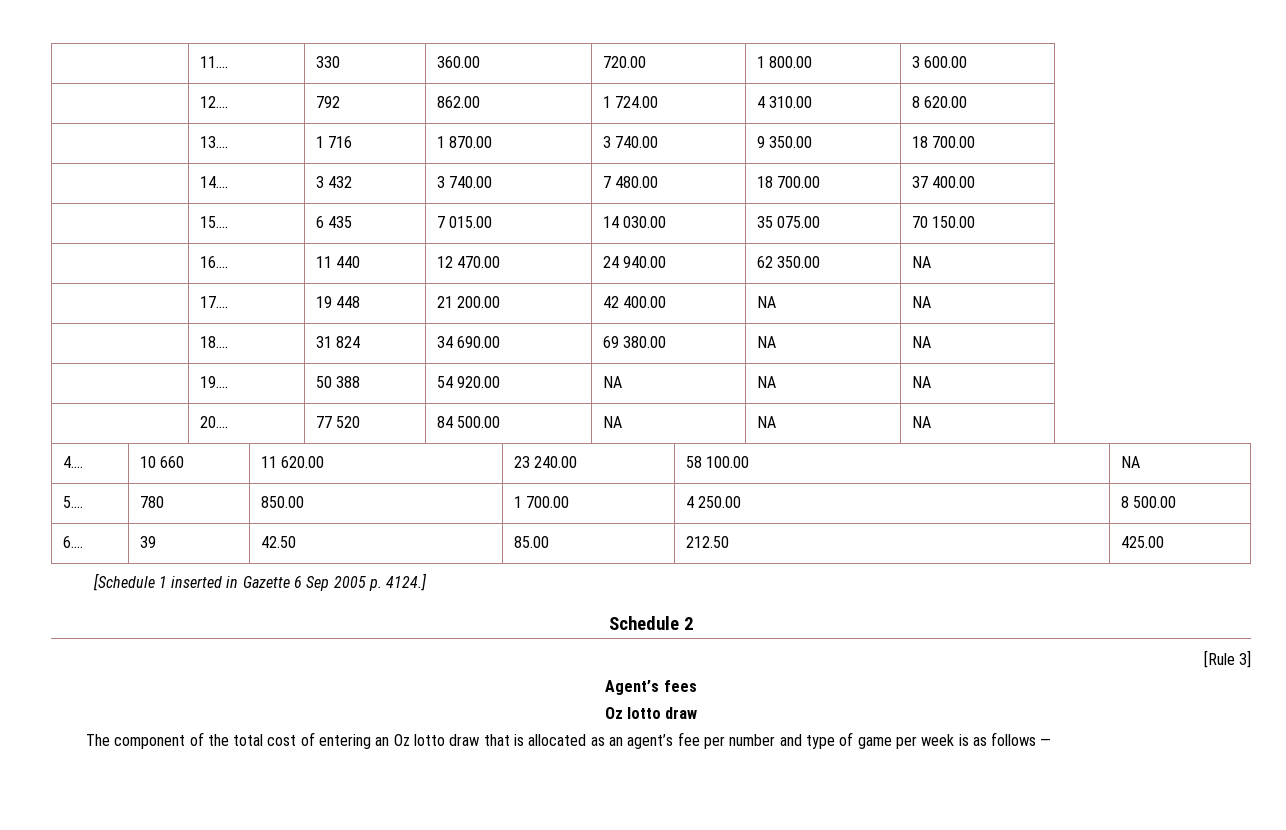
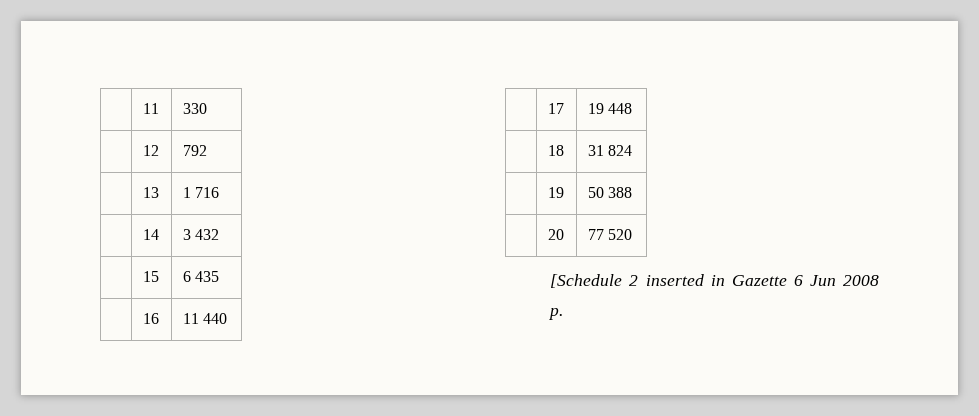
[199,56,228,68] | 11.... -> [142,103,159,114] | 11
[436,56,480,68] [602,56,646,68] [756,56,813,68] [911,56,968,68] [199,96,228,108] [315,96,340,108] [436,96,480,108] [602,96,659,108] [756,96,813,108] [911,96,968,108] [199,136,228,148] [315,136,353,148] [436,136,493,148] [602,136,659,148] [756,136,813,148] [911,136,976,148] [199,176,228,188] [315,176,353,188] [436,176,493,188] [602,176,659,188] [756,176,821,188] [911,176,976,188] [199,216,228,228] [315,216,353,228] [436,216,493,228] [602,216,667,228] [756,216,821,228] [911,216,976,228] [199,256,228,268] [315,256,361,268] [436,256,501,268] [602,256,667,268] [756,256,821,268] [911,256,931,268] [199,296,228,308] [315,296,361,308] [436,296,501,308] [602,296,667,308] [756,296,776,308] [911,296,931,308] [199,336,228,348] [315,336,361,348] [436,336,501,348] [602,336,667,348] [756,336,776,348] [911,336,931,348] [199,376,228,388] [315,376,361,388] [436,376,501,388] [602,376,622,388] [756,376,776,388] [911,376,931,388] [199,416,228,428] [315,416,361,428] [436,416,501,428] [602,416,622,428] [756,416,776,428] [911,416,931,428] [62,456,83,468] [139,456,185,468] [260,456,325,468] [513,456,578,468] [685,456,750,468] [1120,456,1140,468] [62,496,83,508] [139,496,164,508] [260,496,304,508] [513,496,570,508] [685,496,742,508] [1120,496,1177,508] [62,536,83,548] [139,536,156,548] [260,536,296,548] [513,536,549,548] [685,536,729,548] [1120,536,1164,548] | 360.00 | 720.00 | 1 800.00 | 3 600.00 // | 12.... | 792 | 862.00 | 1 724.00 | 4 310.00 | 8 620.00 // | 13.... | 1 716 | 1 870.00 | 3 740.00 | 9 350.00 | 18 700.00 // | 14.... | 3 432 | 3 740.00 | 7 480.00 | 18 700.00 | 37 400.00 // | 15.... | 6 435 | 7 015.00 | 14 030.00 | 35 075.00 | 70 150.00 // | 16.... | 11 440 | 12 470.00 | 24 940.00 | 62 350.00 | NA // | 17.... | 19 448 | 21 200.00 | 42 400.00 | NA | NA // | 18.... | 31 824 | 34 690.00 | 69 380.00 | NA | NA // | 19.... | 50 388 | 54 920.00 | NA | NA | NA // | 20.... | 77 520 | 84 500.00 | NA | NA | NA // 4.... | 10 660 | 11 620.00 | 23 240.00 | 58 100.00 | NA // 5.... | 780 | 850.00 | 1 700.00 | 4 250.00 | 8 500.00 // 6.... | 39 | 42.50 | 85.00 | 212.50 | 425.00 -> [142,145,159,156] [182,145,207,156] [142,187,159,198] [182,187,219,198] [142,229,159,240] [182,229,219,240] [142,271,159,282] [182,271,219,282] [142,313,159,324] [182,313,227,324] [547,103,564,114] [587,103,632,114] [547,145,564,156] [587,145,632,156] [547,187,564,198] [587,187,632,198] [547,229,564,240] [587,229,632,240] // | 12 | 792 // | 13 | 1 716 // | 14 | 3 432 // | 15 | 6 435 // | 16 | 11 440 // | 17 | 19 448 // | 18 | 31 824 // | 19 | 50 388 // | 20 | 77 520
[158,576,167,588] 1 -> [629,275,639,286] 2
[306,573,428,591] [609,616,693,630] [1203,650,1251,668] [605,680,697,695] [604,707,698,719] [85,732,1052,749] Sep 2005 p. 4124.] // Schedule 2 // [Rule 3] // Agent’s fees // Oz lotto draw // The component of the total cost of entering an Oz lotto draw that is allocated as an agent’s fee per number and type of game per week is as follows — -> [809,275,879,286] [548,308,564,320] Jun 2008 p.

